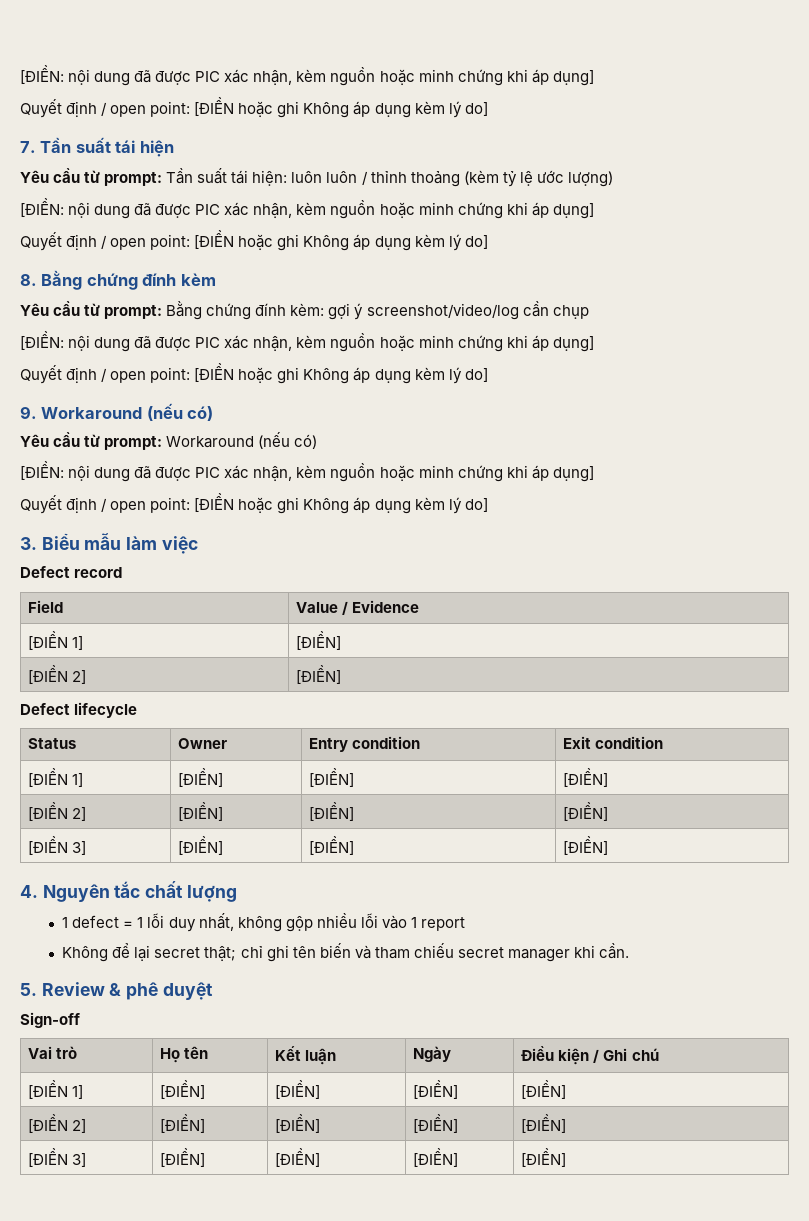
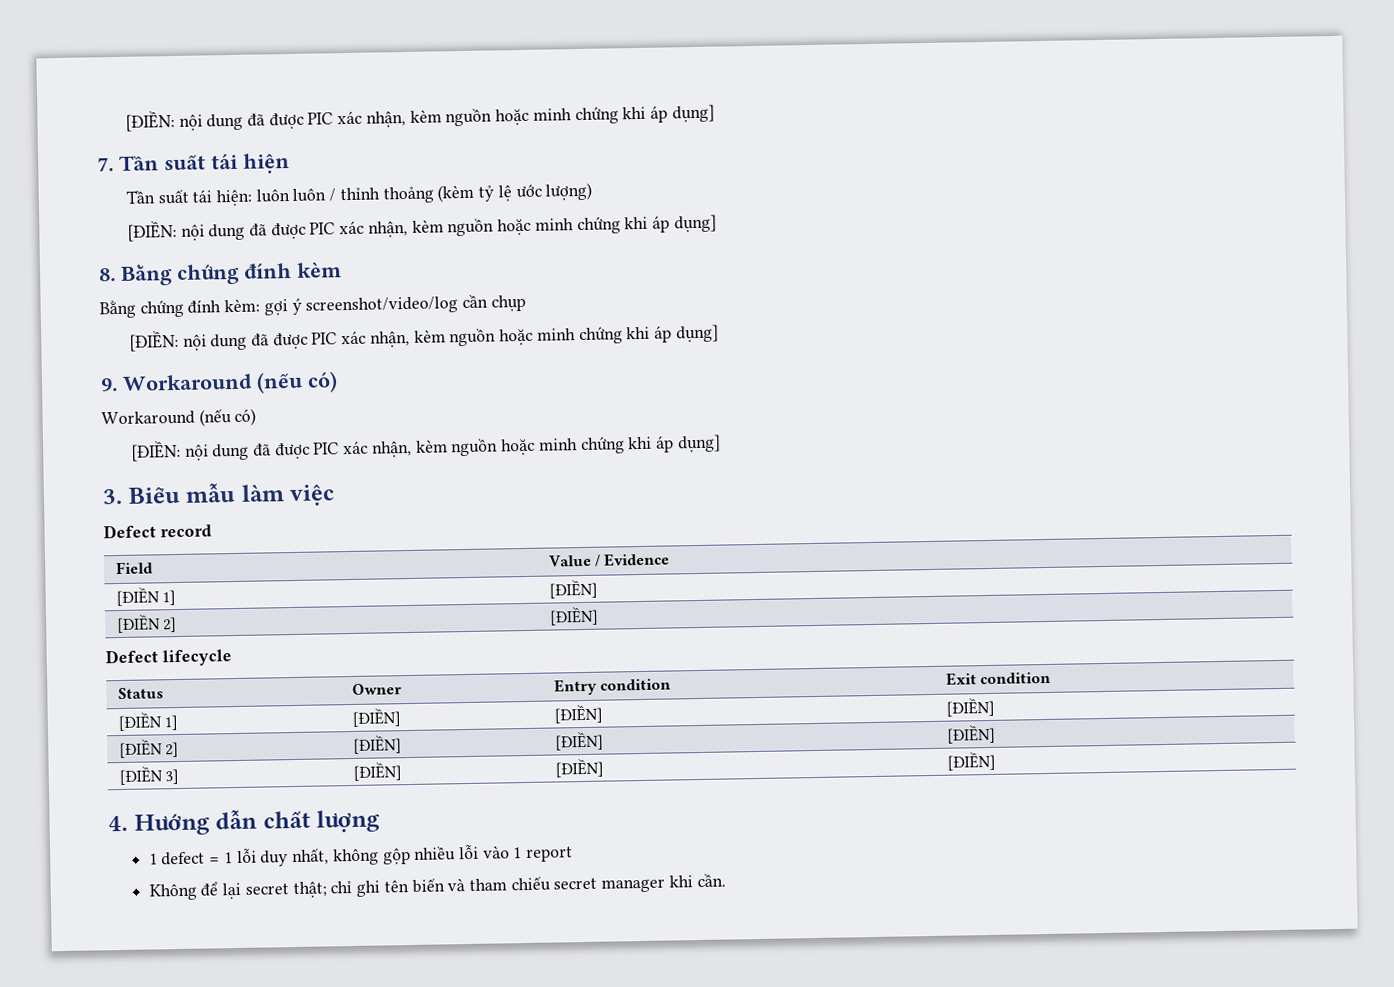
[20,97,488,118] // Quyết định / open point: [ĐIỀN hoặc ghi Không áp dụng kèm lý do] -> (715, 113) none
[20,168,163,186] Yêu cầu từ prompt: -> (290, 163) none
[20,230,488,251] // Quyết định / open point: [ĐIỀN hoặc ghi Không áp dụng kèm lý do] -> (717, 223) none
[20,301,163,319] Yêu cầu từ prompt: -> (342, 269) none
[20,363,488,384] // Quyết định / open point: [ĐIỀN hoặc ghi Không áp dụng kèm lý do] -> (719, 333) none
[20,432,163,450] Yêu cầu từ prompt: -> (338, 382) none
[20,493,488,514] // Quyết định / open point: [ĐIỀN hoặc ghi Không áp dụng kèm lý do] -> (721, 443) none
[42,881,141,902] Nguyên tắc -> [133,809,258,836] Hướng dẫn
[20,982,213,1000] [20,1012,80,1028] [28,1046,78,1059] [160,1046,209,1063] [275,1046,337,1065] [413,1046,452,1062] [521,1046,659,1065] [28,1080,84,1099] [160,1080,206,1099] [275,1080,321,1099] [413,1080,459,1099] [521,1080,567,1099] [28,1114,87,1133] [160,1114,206,1133] [275,1114,321,1133] [413,1114,459,1133] [521,1114,567,1133] [28,1148,87,1167] [160,1148,206,1167] [275,1148,321,1167] [413,1148,459,1167] [521,1148,567,1167] // 5. Review & phê duyệt // Sign-off // Vai trò | Họ tên | Kết luận | Ngày | Điều kiện / Ghi chú // [ĐIỀN 1] | [ĐIỀN] | [ĐIỀN] | [ĐIỀN] | [ĐIỀN] // [ĐIỀN 2] | [ĐIỀN] | [ĐIỀN] | [ĐIỀN] | [ĐIỀN] // [ĐIỀN 3] | [ĐIỀN] | [ĐIỀN] | [ĐIỀN] | [ĐIỀN] -> (726, 880) none

